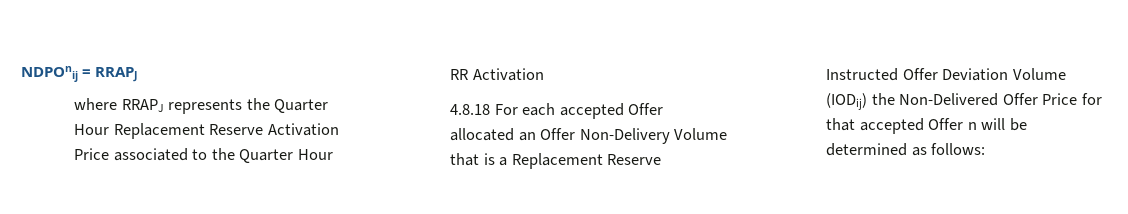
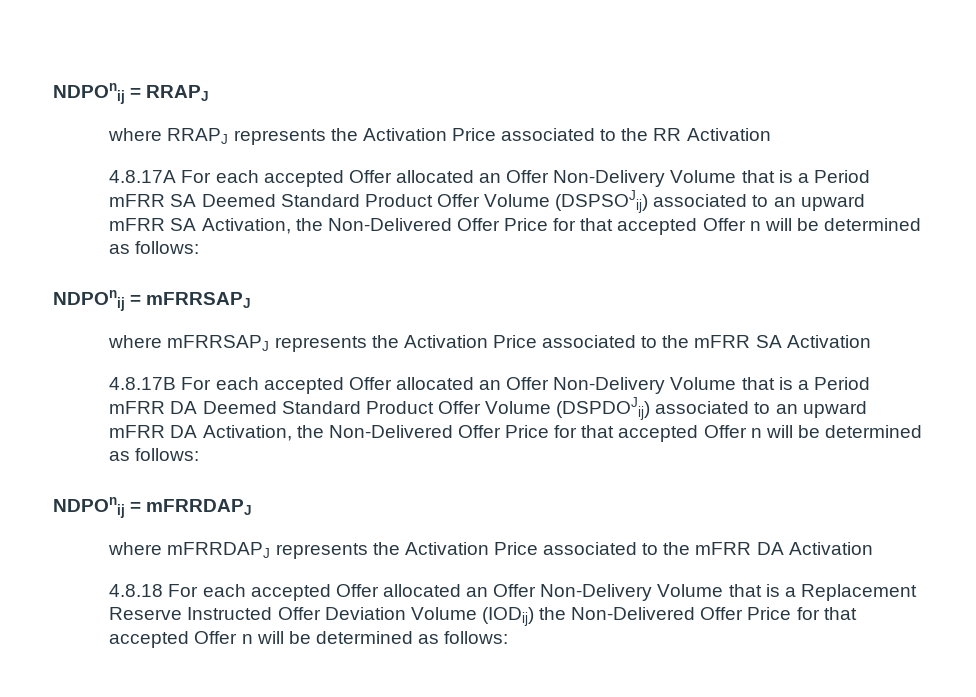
[274,99,329,113] [74,123,339,139] [74,148,333,163] Quarter Hour Replacement Reserve Activation Price associated to the Quarter Hour -> [362,128,649,141] Activation Price associated to the
(544, 74) none -> [109,170,870,187] [109,190,865,213] [109,218,922,235] [109,241,200,254] [53,290,252,311] [108,335,871,352] [109,377,870,394] [109,397,867,420] [109,425,923,442] [109,448,200,461] [53,497,253,518] [108,542,873,559] // 4.8.17A For each accepted Offer allocated an Offer Non-Delivery Volume that is a Period mFRR SA Deemed Standard Product Offer Volume (DSPSOJij) associated to an upward mFRR SA Activation, the Non-Delivered Offer Price for that accepted Offer n will be determined as follows: // NDPOnij = mFRRSAPJ // where mFRRSAPJ represents the Activation Price associated to the mFRR SA Activation // 4.8.17B For each accepted Offer allocated an Offer Non-Delivery Volume that is a Period mFRR DA Deemed Standard Product Offer Volume (DSPDOJij) associated to an upward mFRR DA Activation, the Non-Delivered Offer Price for that accepted Offer n will be determined as follows: // NDPOnij = mFRRDAPJ // where mFRRDAPJ represents the Activation Price associated to the mFRR DA Activation

